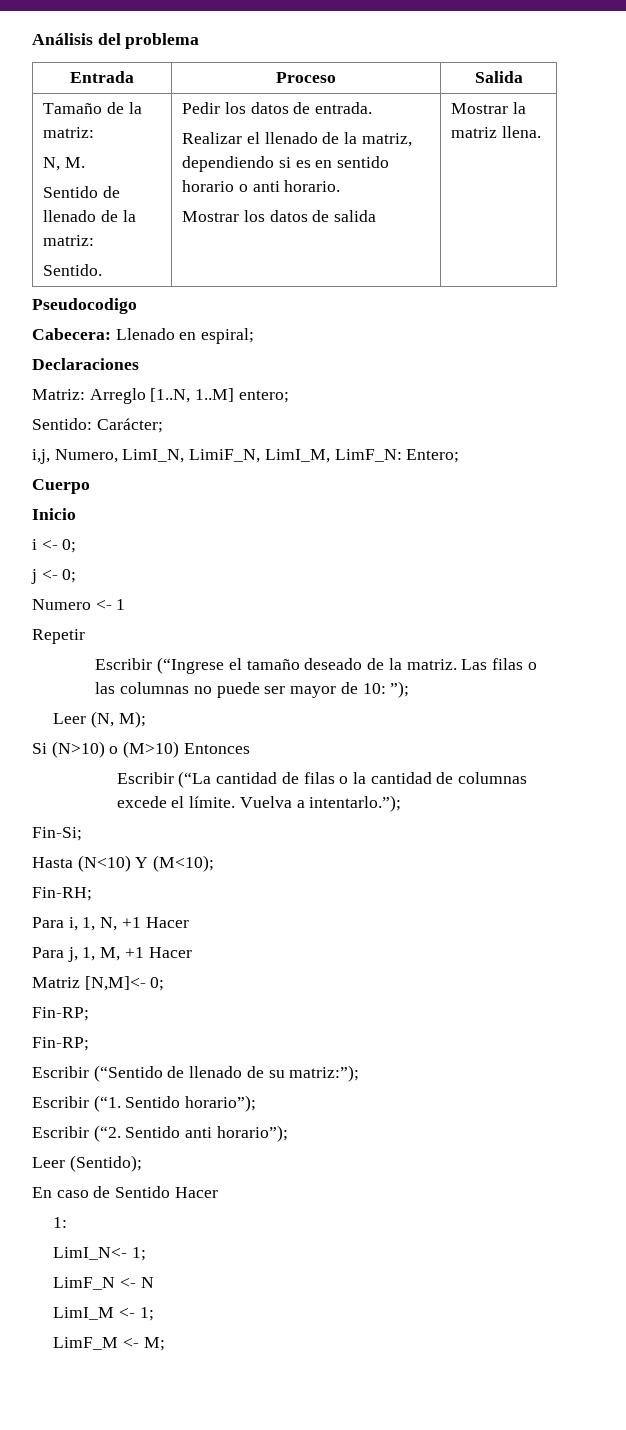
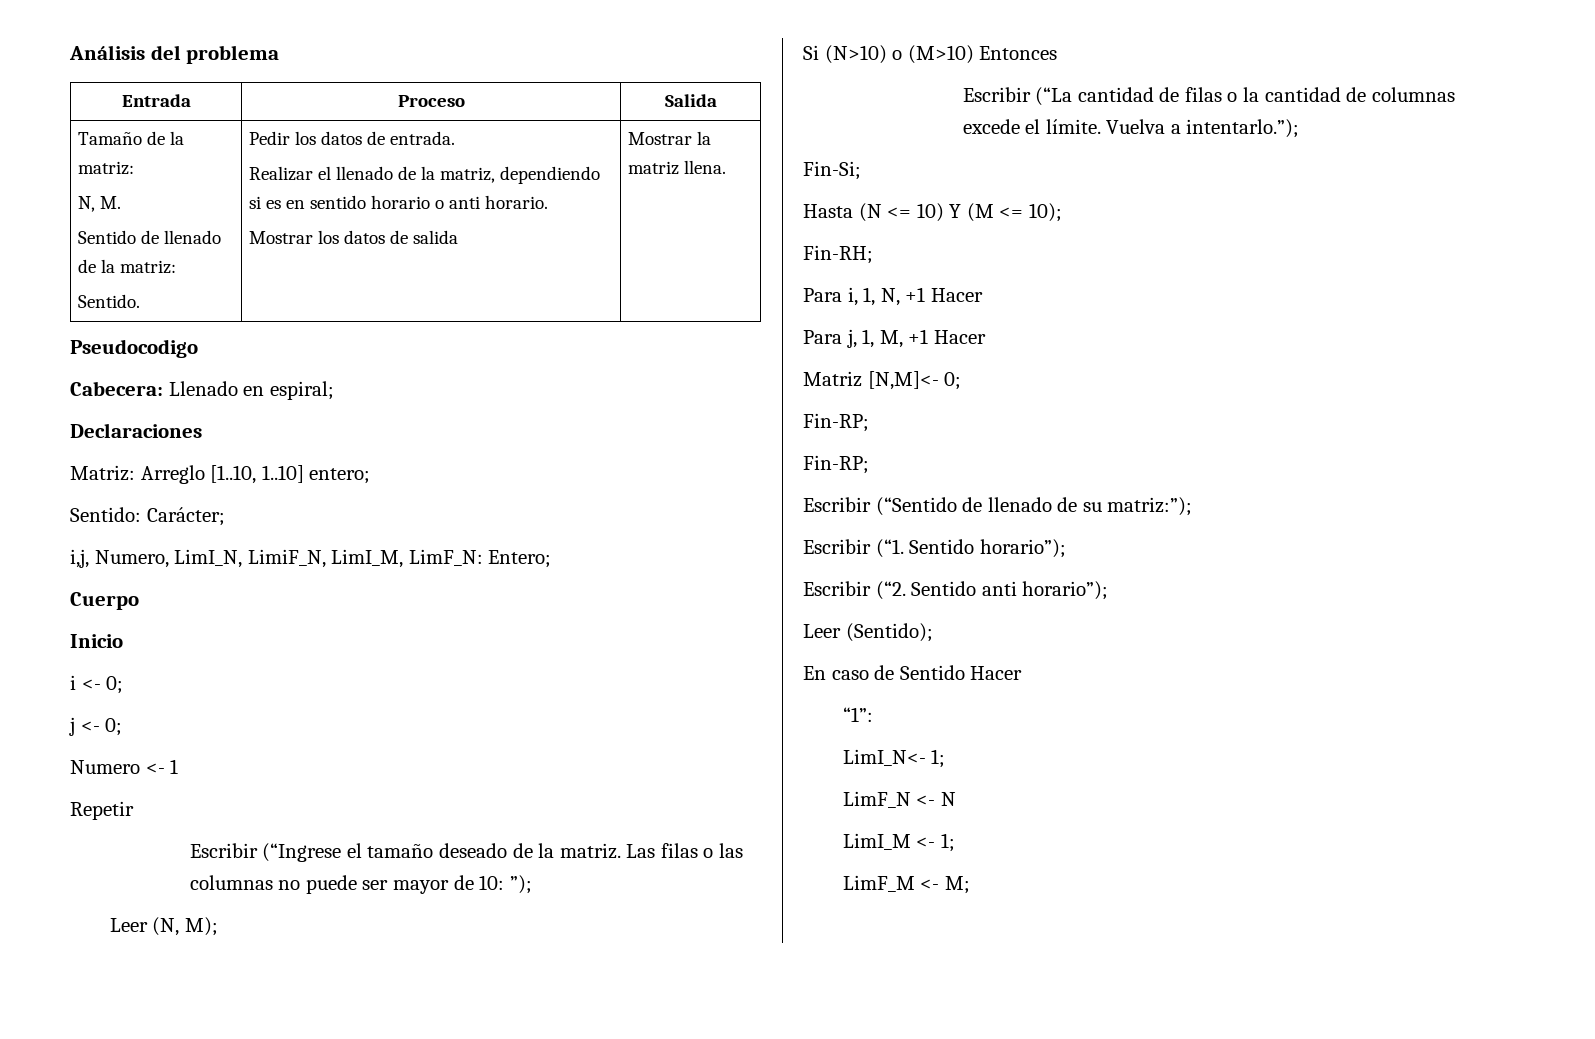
[150,388,235,403] [1..N, 1..M] -> [210,465,304,484] [1..10, 1..10]
[77,855,215,872] (N<10) Y (M<10); -> [858,203,1062,222] (N <= 10) Y (M <= 10);
[53,1217,68,1228] 1: -> [842,707,873,722] “1”:

